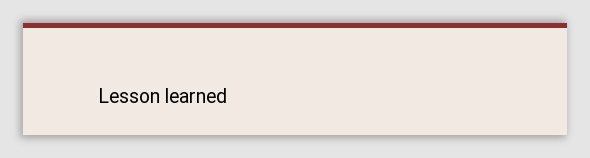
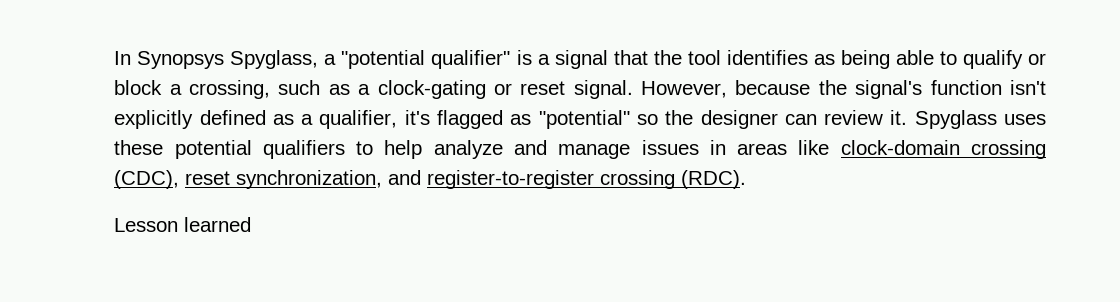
(98, 95) none -> [114,50,1047,69] [114,80,1047,99] [114,110,1047,129] [114,140,1046,159] [114,170,747,189] In Synopsys Spyglass, a "potential qualifier" is a signal that the tool identifies as being able to qualify or block a crossing, such as a clock-gating or reset signal. However, because the signal's function isn't explicitly defined as a qualifier, it's flagged as "potential" so the designer can review it. Spyglass uses these potential qualifiers to help analyze and manage issues in areas like clock-domain crossing (CDC), reset synchronization, and register-to-register crossing (RDC). //

